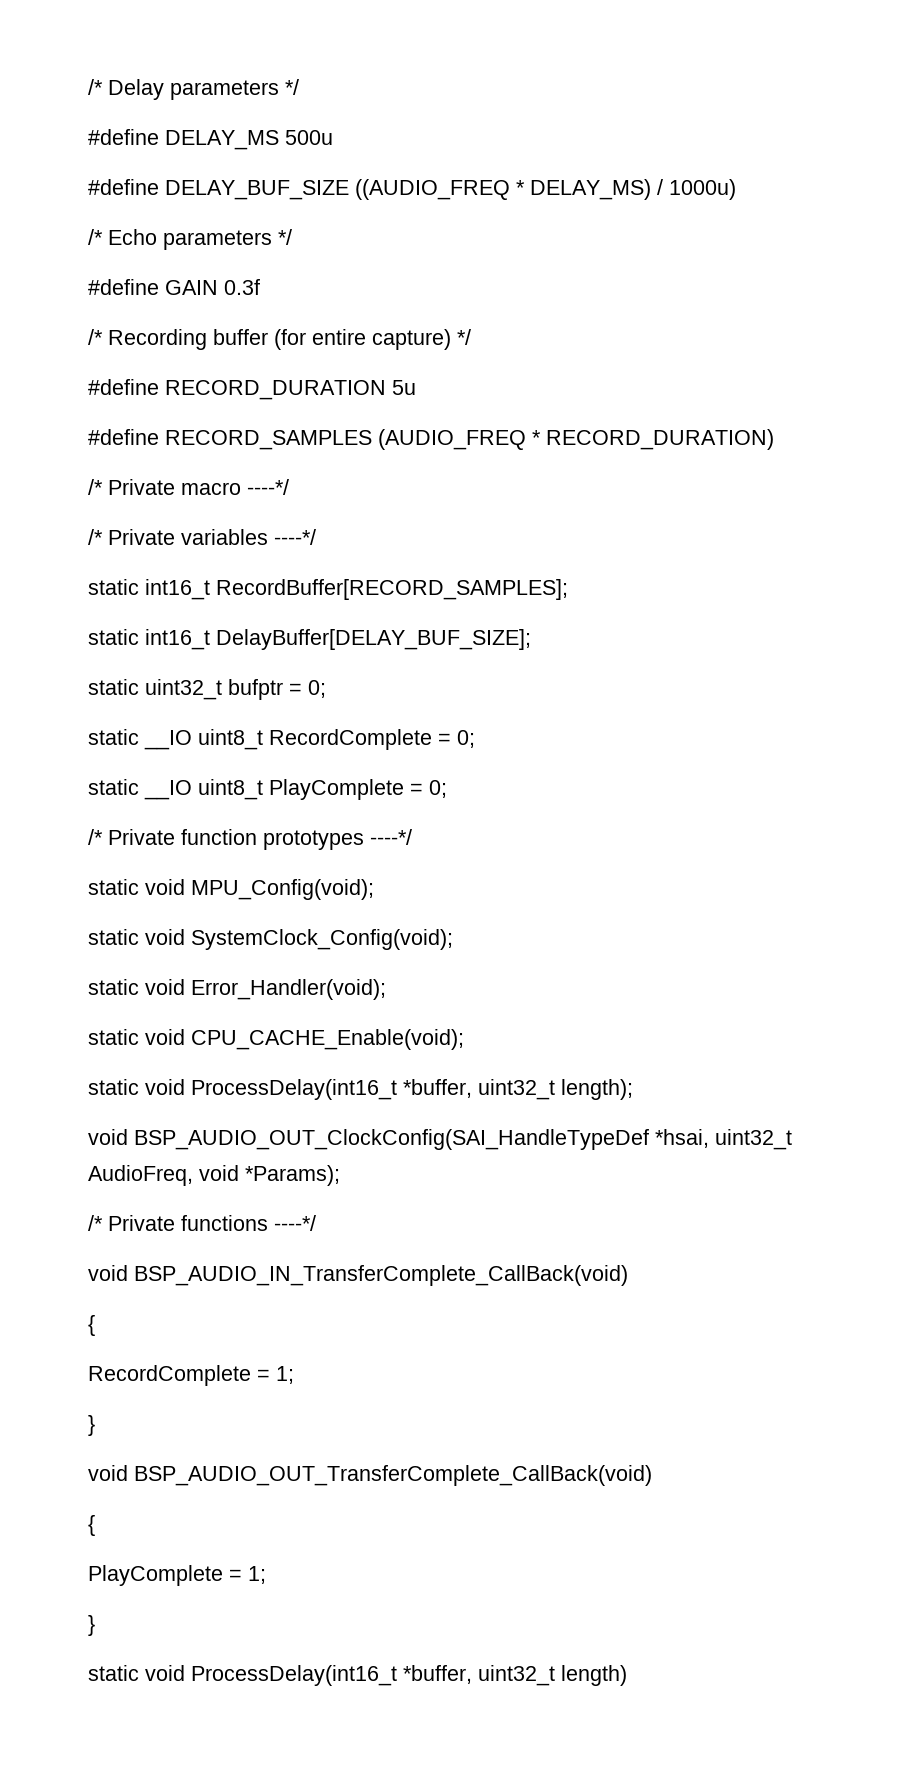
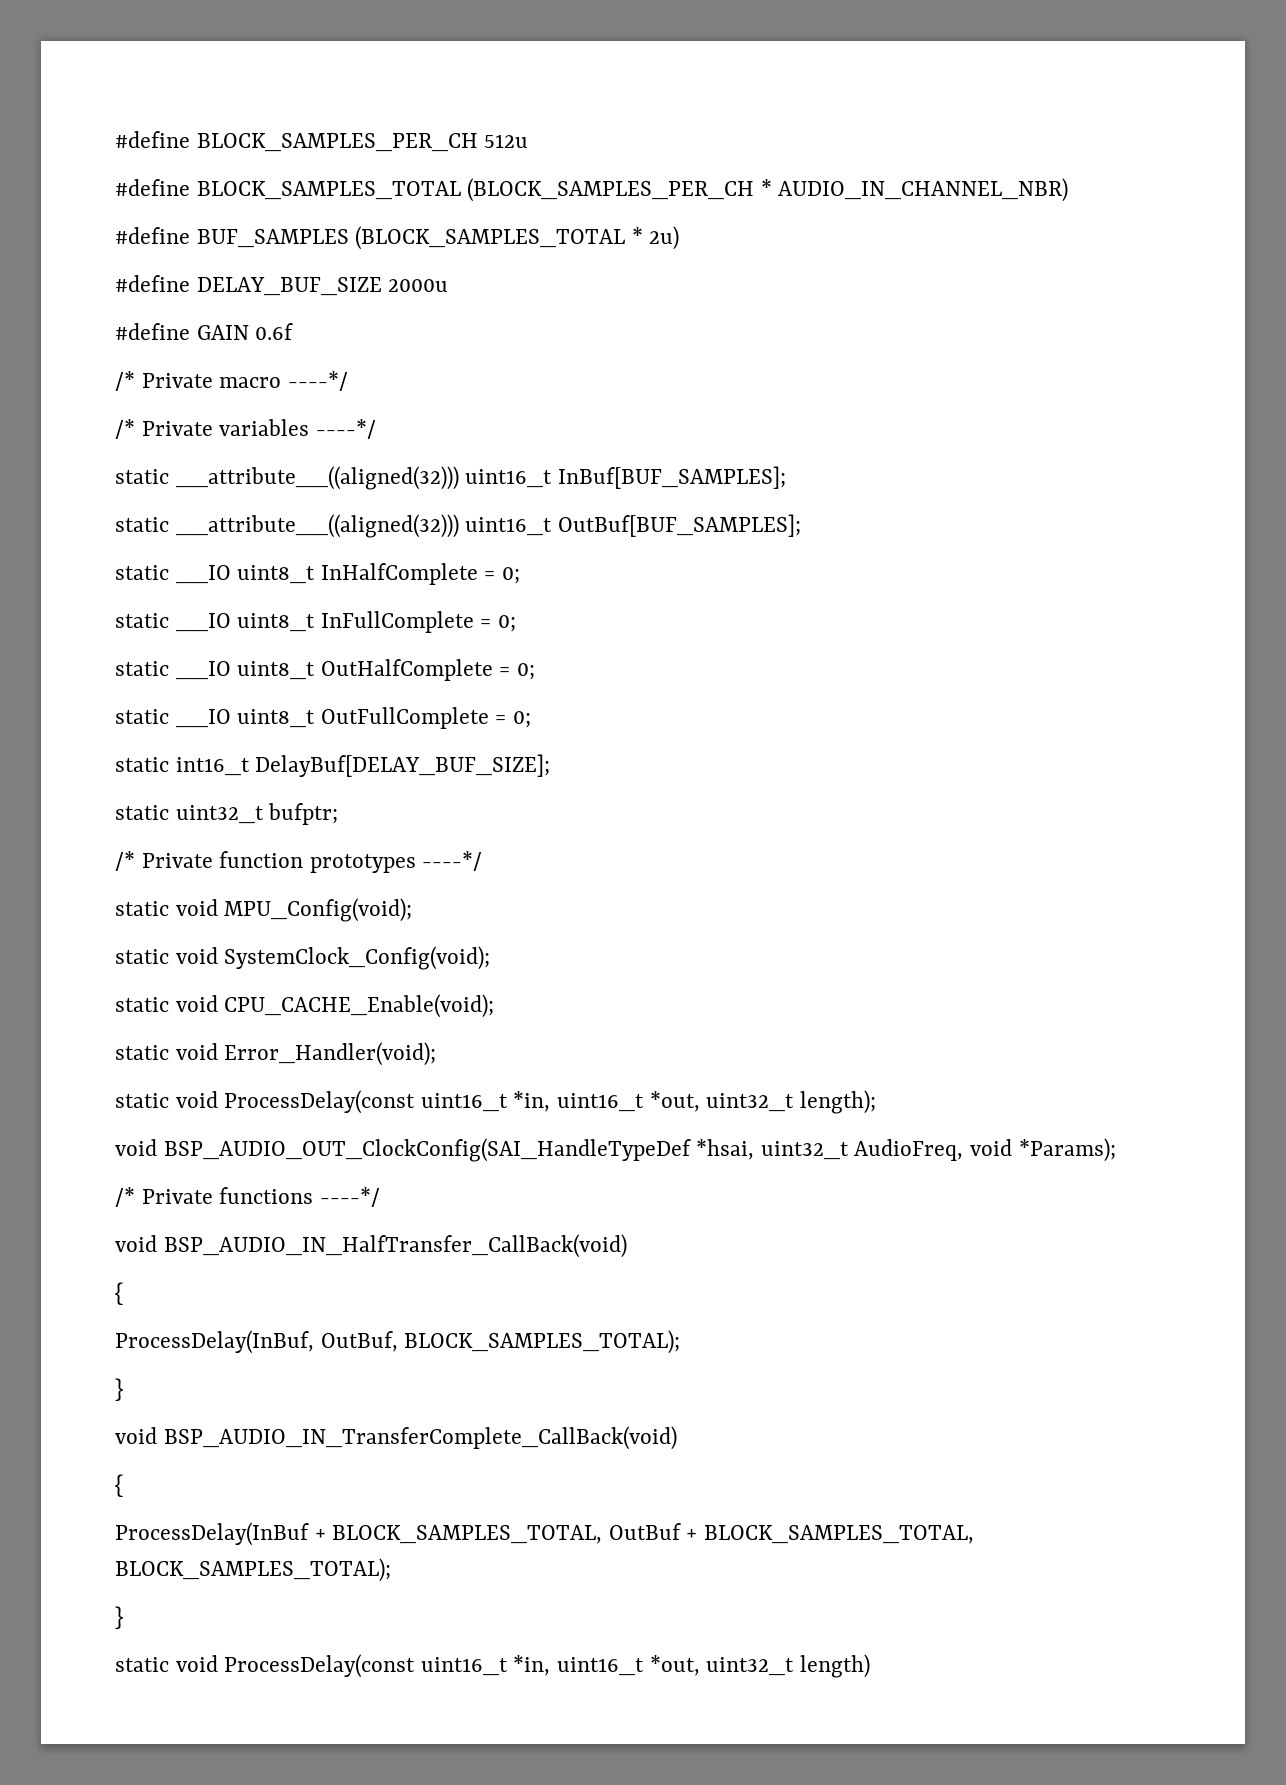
[88,79,299,100] [88,129,333,150] [88,179,736,200] [88,229,292,250] [88,279,260,295] [88,329,471,350] [88,379,416,400] [88,429,774,450] /* Delay parameters */ // #define DELAY_MS 500u // #define DELAY_BUF_SIZE ((AUDIO_FREQ * DELAY_MS) / 1000u) // /* Echo parameters */ // #define GAIN 0.3f // /* Recording buffer (for entire capture) */ // #define RECORD_DURATION 5u // #define RECORD_SAMPLES (AUDIO_FREQ * RECORD_DURATION) -> [115,131,529,152] [115,178,1069,202] [115,226,680,250] [115,275,449,296] [115,323,294,340] #define BLOCK_SAMPLES_PER_CH 512u // #define BLOCK_SAMPLES_TOTAL (BLOCK_SAMPLES_PER_CH * AUDIO_IN_CHANNEL_NBR) // #define BUF_SAMPLES (BLOCK_SAMPLES_TOTAL * 2u) // #define DELAY_BUF_SIZE 2000u // #define GAIN 0.6f
[145,579,568,600] [88,629,531,650] [88,679,326,700] [88,729,475,750] [88,779,447,800] int16_t RecordBuffer[RECORD_SAMPLES]; // static int16_t DelayBuffer[DELAY_BUF_SIZE]; // static uint32_t bufptr = 0; // static __IO uint8_t RecordComplete = 0; // static __IO uint8_t PlayComplete = 0; -> [175,466,786,490] [115,514,801,538] [115,563,521,585] [115,611,517,633] [115,659,536,681] [115,707,532,729] [115,754,551,777] [115,803,339,825] __attribute__((aligned(32))) uint16_t InBuf[BUF_SAMPLES]; // static __attribute__((aligned(32))) uint16_t OutBuf[BUF_SAMPLES]; // static __IO uint8_t InHalfComplete = 0; // static __IO uint8_t InFullComplete = 0; // static __IO uint8_t OutHalfComplete = 0; // static __IO uint8_t OutFullComplete = 0; // static int16_t DelayBuf[DELAY_BUF_SIZE]; // static uint32_t bufptr;
(453, 939) none -> [115,994,495,1018] // static void CPU_CACHE_Enable(void);
[191,1029,464,1050] [88,1079,472,1100] CPU_CACHE_Enable(void); // static void ProcessDelay(int16_t *buffer, -> [224,1090,700,1114] ProcessDelay(const uint16_t *in, uint16_t *out,
[134,1265,628,1286] [88,1315,95,1336] [88,1365,294,1386] [88,1415,95,1436] [88,1465,652,1486] [88,1515,95,1536] [88,1565,266,1586] [88,1615,95,1636] [88,1665,472,1686] BSP_AUDIO_IN_TransferComplete_CallBack(void) // { // RecordComplete = 1; // } // void BSP_AUDIO_OUT_TransferComplete_CallBack(void) // { // PlayComplete = 1; // } // static void ProcessDelay(int16_t *buffer, -> [163,1234,627,1258] [115,1282,123,1305] [115,1330,681,1354] [115,1378,123,1401] [115,1426,677,1450] [115,1474,123,1497] [115,1522,975,1546] [115,1558,391,1582] [115,1606,123,1629] [115,1654,700,1678] BSP_AUDIO_IN_HalfTransfer_CallBack(void) // { // ProcessDelay(InBuf, OutBuf, BLOCK_SAMPLES_TOTAL); // } // void BSP_AUDIO_IN_TransferComplete_CallBack(void) // { // ProcessDelay(InBuf + BLOCK_SAMPLES_TOTAL, OutBuf + BLOCK_SAMPLES_TOTAL, BLOCK_SAMPLES_TOTAL); // } // static void ProcessDelay(const uint16_t *in, uint16_t *out,

